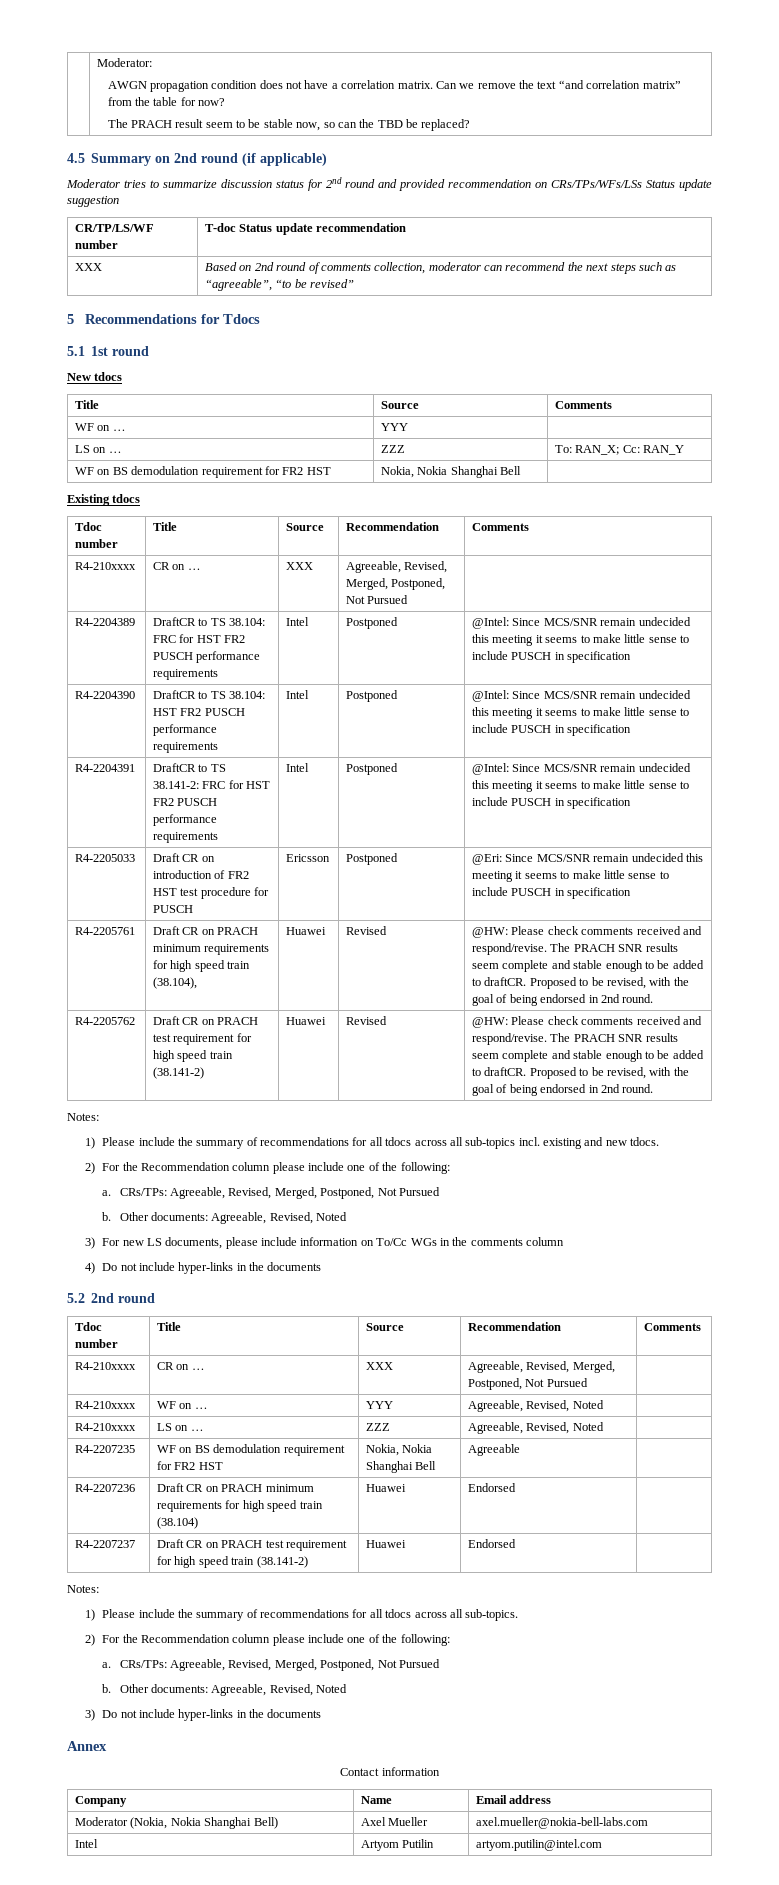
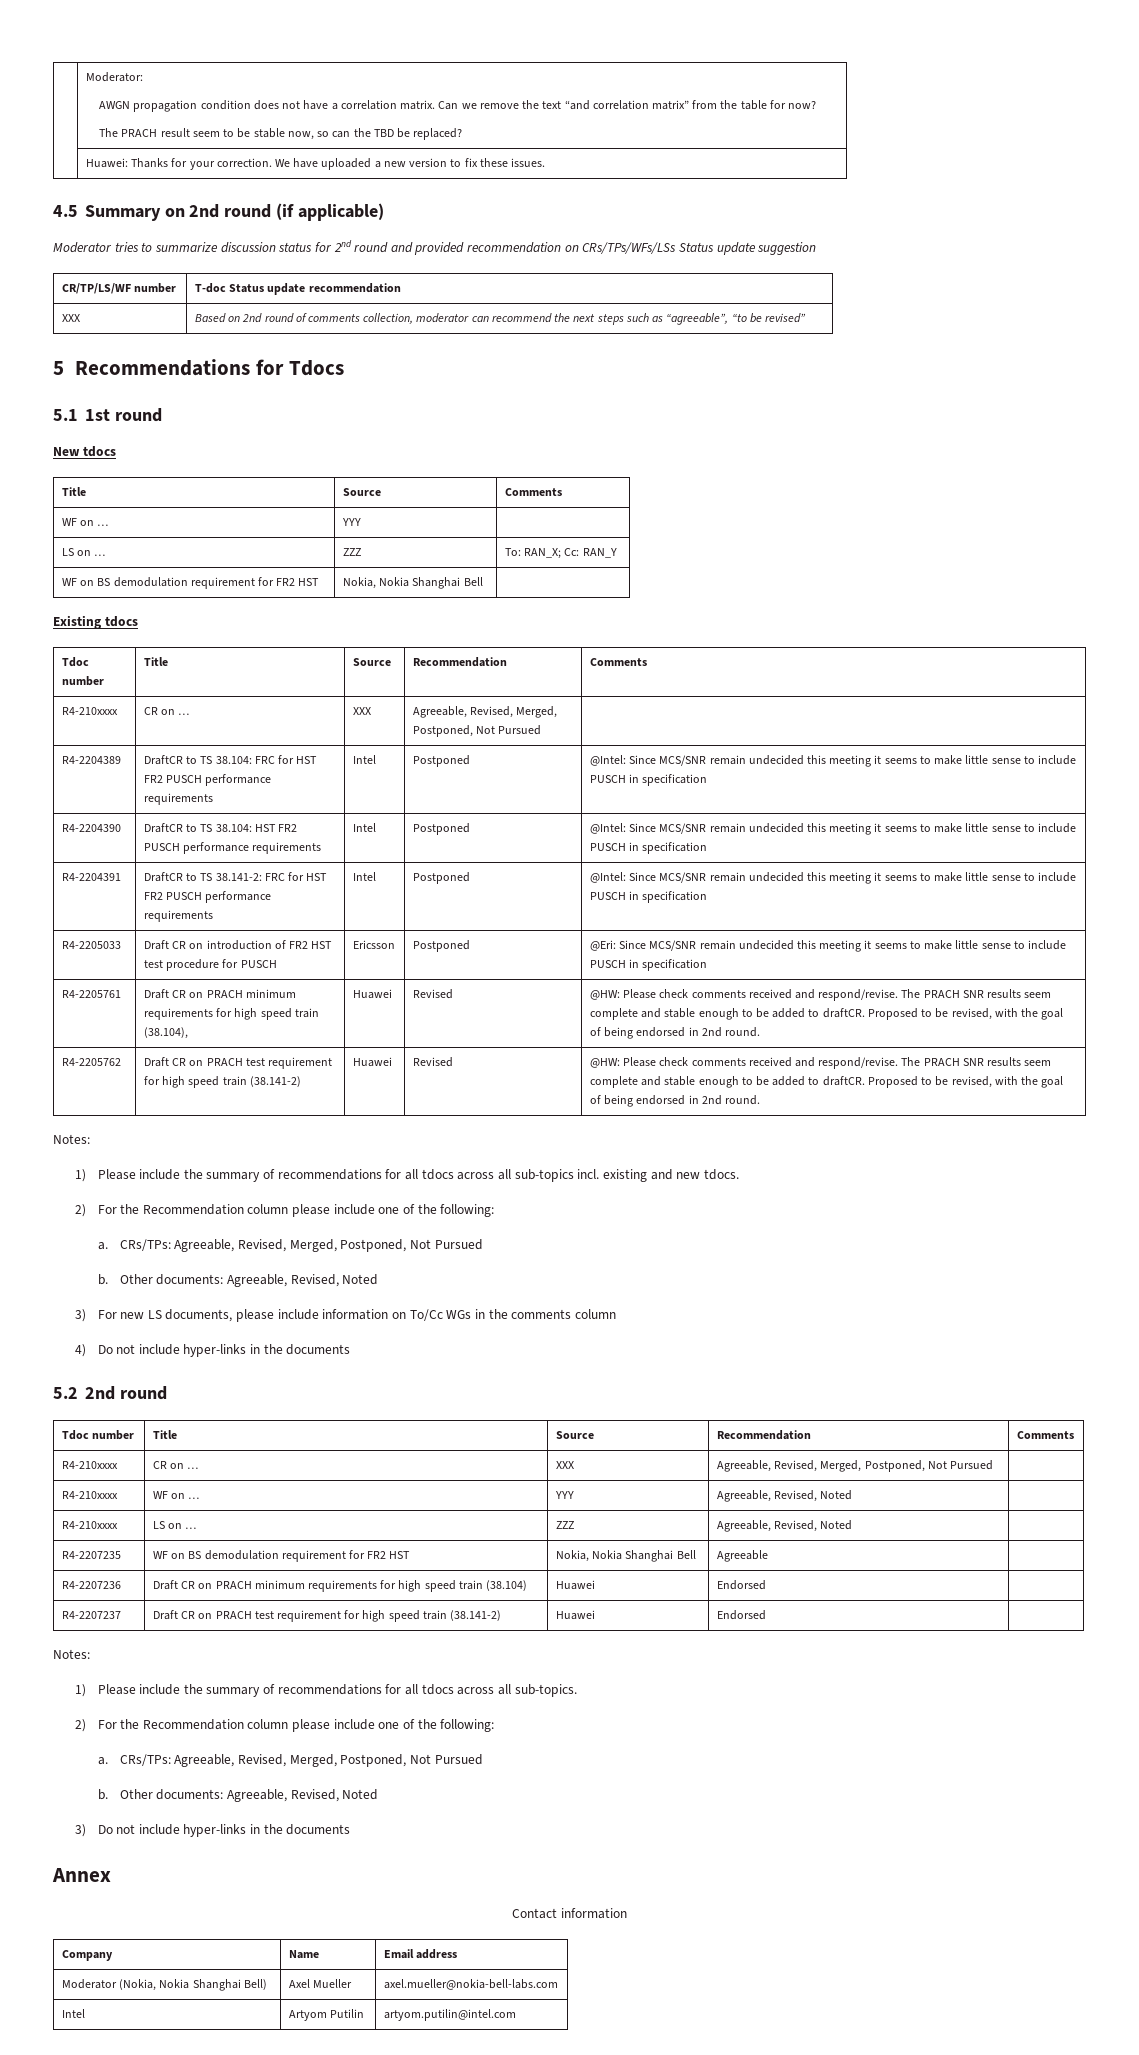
(471, 125) none -> [85,158,546,170] // | Huawei: Thanks for your correction. We have uploaded a new version to fix these issues.

